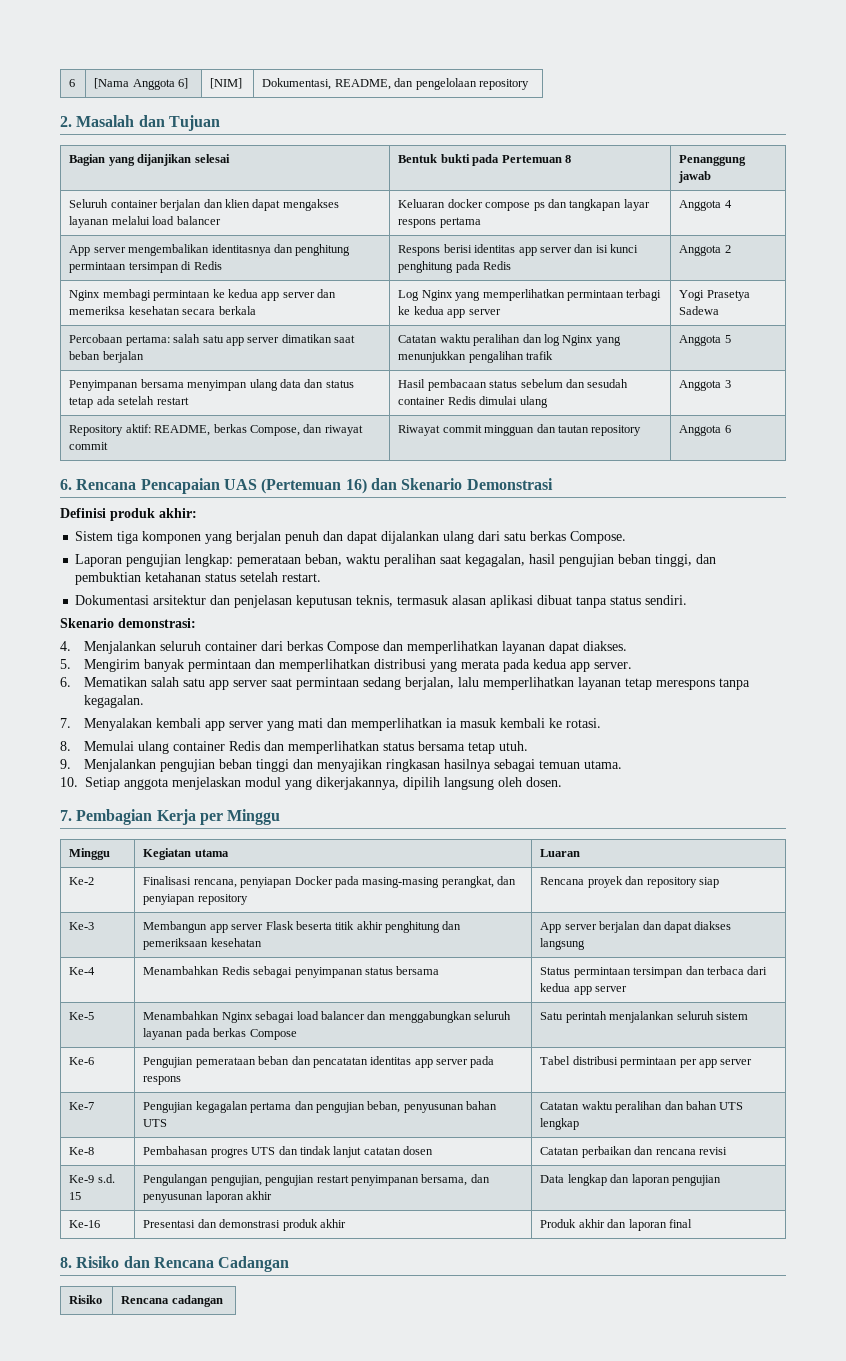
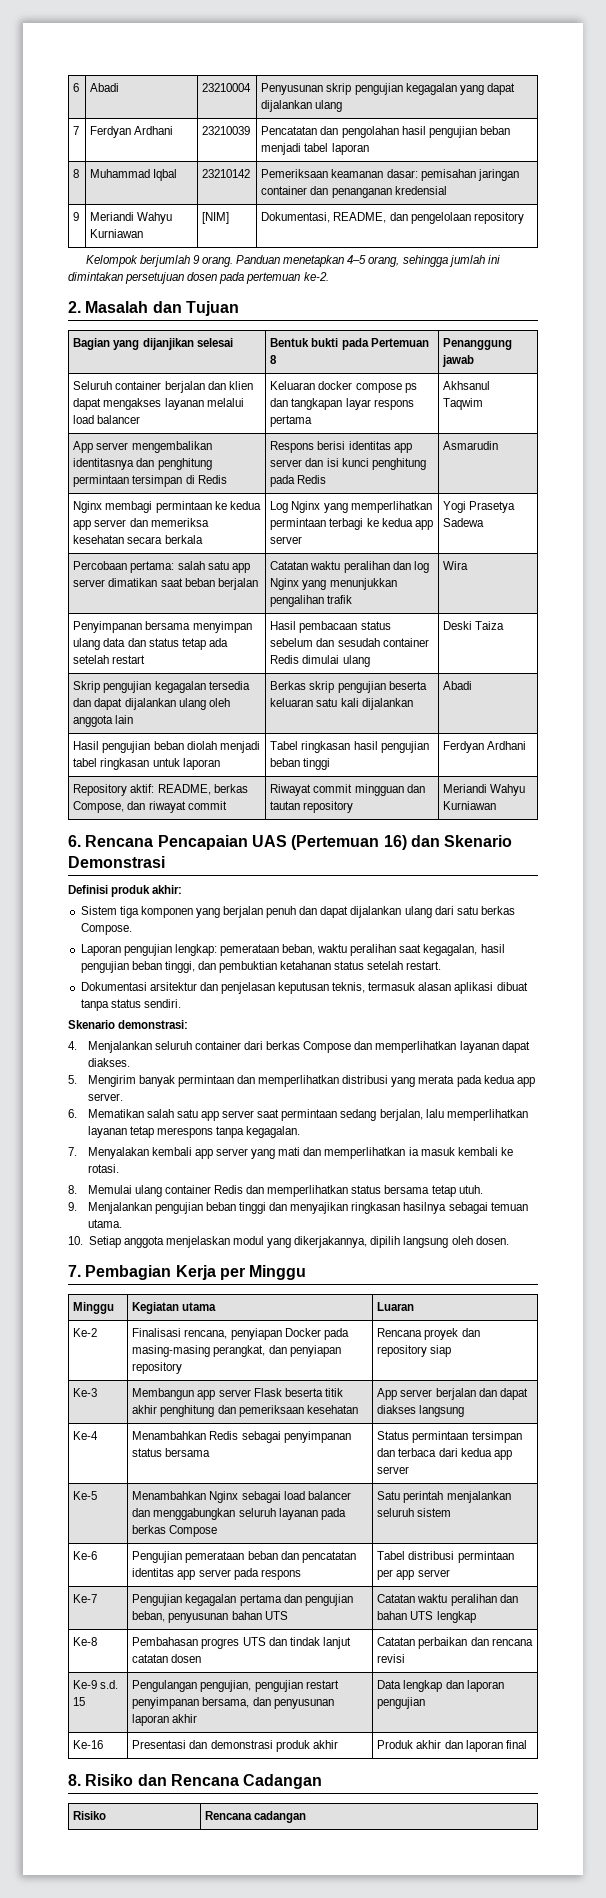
[94,78,189,90] [Nama Anggota 6] -> [90,83,120,92] [202,83,252,92] [261,83,515,95] [261,100,343,112] [73,126,80,135] [90,126,174,138] [202,126,251,135] [261,126,510,138] [261,143,369,155] [73,169,80,178] [90,169,178,181] [202,169,251,178] [261,169,519,181] [261,186,447,198] [73,212,80,221] [90,212,173,224] [90,229,144,238] Abadi | 23210004 | Penyusunan skrip pengujian kegagalan yang dapat dijalankan ulang // 7 | Ferdyan Ardhani | 23210039 | Pencatatan dan pengolahan hasil pengujian beban menjadi tabel laporan // 8 | Muhammad Iqbal | 23210142 | Pemeriksaan keamanan dasar: pemisahan jaringan container dan penanganan kredensial // 9 | Meriandi Wahyu Kurniawan
(529, 84) none -> [85,255,500,267] [68,272,329,284] // Kelompok berjumlah 9 orang. Panduan menetapkan 4–5 orang, sehingga jumlah ini dimintakan persetujuan dosen pada pertemuan ke-2.
[679,200,732,211] Anggota 4 -> [443,381,491,390] [443,398,484,410] Akhsanul Taqwim
[679,245,731,256] Anggota 2 -> [443,441,499,450] Asmarudin
[679,335,731,346] Anggota 5 -> [443,561,469,570] Wira
[679,380,731,391] Anggota 3 -> [443,621,505,630] [73,681,250,693] [73,698,230,710] [73,715,134,727] [270,681,427,693] [270,698,413,710] [443,681,473,690] [73,741,260,753] [73,758,220,770] [270,741,429,753] [270,758,331,770] [443,741,527,753] Deski Taiza // Skrip pengujian kegagalan tersedia dan dapat dijalankan ulang oleh anggota lain | Berkas skrip pengujian beserta keluaran satu kali dijalankan | Abadi // Hasil pengujian beban diolah menjadi tabel ringkasan untuk laporan | Tabel ringkasan hasil pengujian beban tinggi | Ferdyan Ardhani
[679,425,731,436] Anggota 6 -> [443,784,526,796] [443,801,497,810] Meriandi Wahyu Kurniawan

